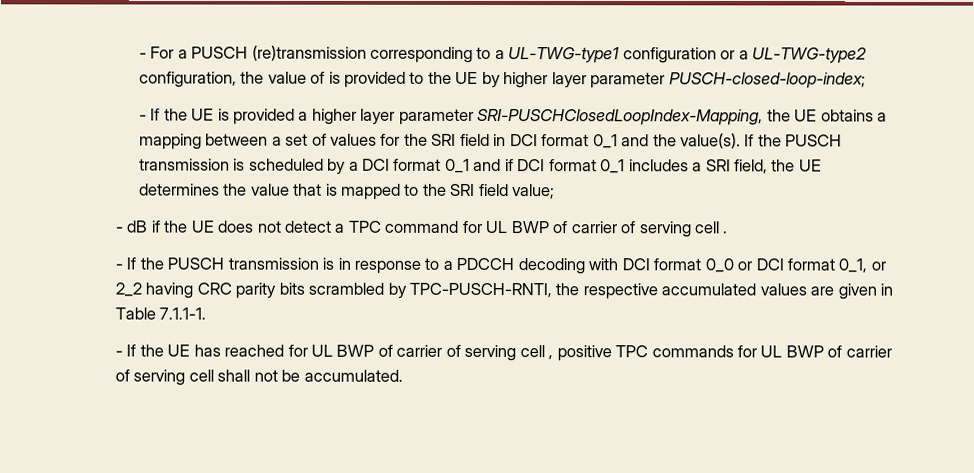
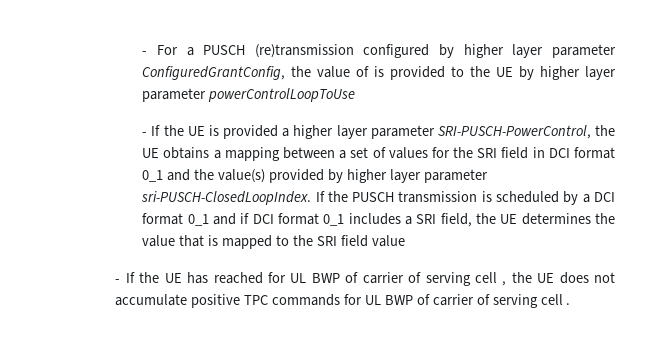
[369,46,868,64] [138,71,237,88] corresponding to a UL-TWG-type1 configuration or a UL-TWG-type2 configuration, -> [363,44,617,58] [142,66,286,80] configured by higher layer parameter ConfiguredGrantConfig,
[668,72,866,89] PUSCH-closed-loop-index; -> [208,88,356,102] powerControlLoopToUse
[477,108,764,126] SRI-PUSCHClosedLoopIndex-Mapping, -> [437,125,591,139] SRI-PUSCH-PowerControl,
[679,133,741,149] value(s). -> [217,169,488,183] [141,191,312,205] value(s) provided by higher layer parameter sri-PUSCH-ClosedLoopIndex.
[512,184,556,200] [115,220,729,238] [114,257,886,275] [114,282,894,300] [114,307,207,320] value; // - dB if the UE does not detect a TPC command for UL BWP of carrier of serving cell . // - If the PUSCH transmission is in response to a PDCCH decoding with DCI format 0_0 or DCI format 0_1, or 2_2 having CRC parity bits scrambled by TPC-PUSCH-RNTI, the respective accumulated values are given in Table 7.1.1-1. -> [371,235,405,247] value
(554, 357) none -> [511,272,615,284] [115,294,188,306] the UE does not accumulate
[217,369,403,382] shall not be accumulated. -> [566,303,571,305] .

